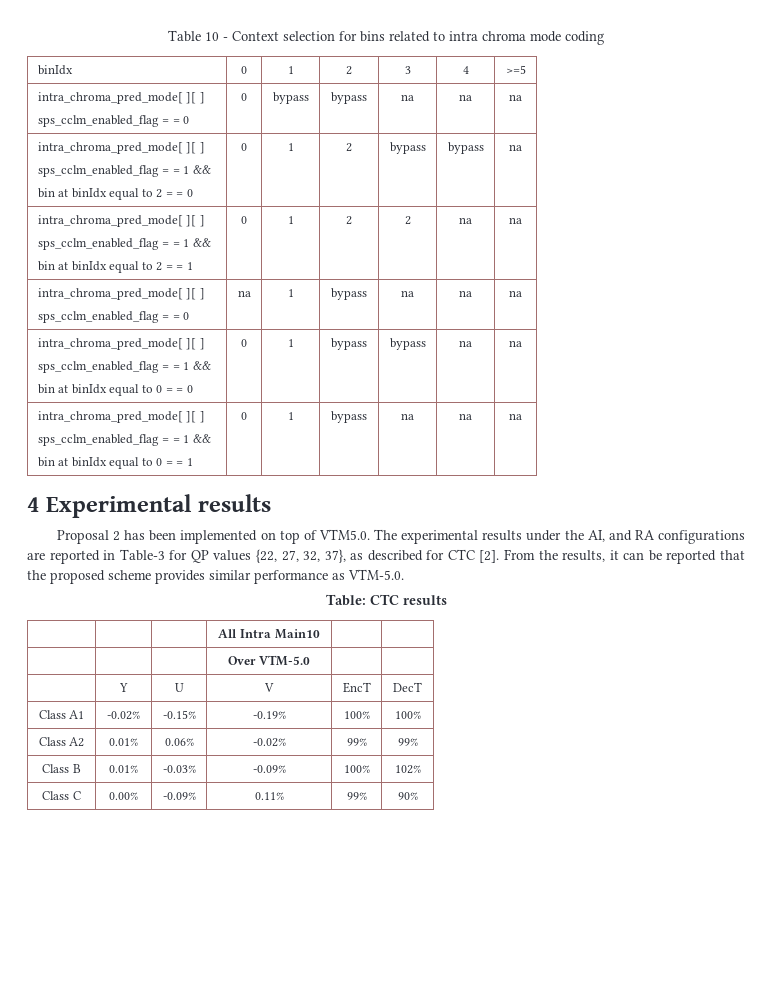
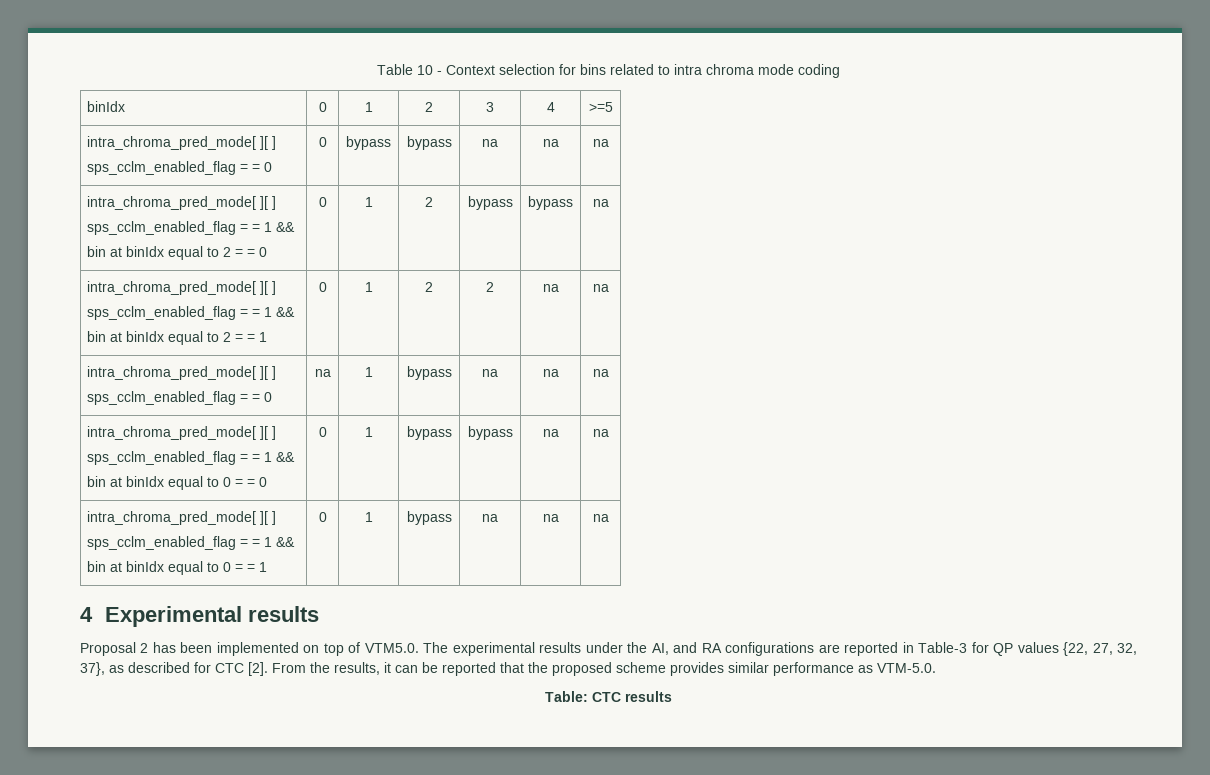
[218,629,320,639] [227,655,311,666] [119,683,128,692] [174,683,184,692] [264,683,274,692] [342,682,371,693] [393,682,422,692] [38,710,85,719] [107,711,140,720] [162,710,196,719] [252,711,286,719] [343,711,370,719] [394,711,421,719] [38,737,85,747] [109,738,138,746] [164,738,194,746] [252,738,286,747] [346,738,367,746] [397,738,418,746] [42,764,81,773] [109,765,138,773] [162,765,196,773] [252,765,286,773] [343,765,370,773] [394,765,421,774] [42,791,81,800] [109,792,138,800] [162,792,196,800] [254,792,284,800] [346,792,367,800] [397,792,418,800] // | | | All Intra Main10 | | // | | | Over VTM-5.0 | | // | Y | U | V | EncT | DecT // Class A1 | -0.02% | -0.15% | -0.19% | 100% | 100% // Class A2 | 0.01% | 0.06% | -0.02% | 99% | 99% // Class B | 0.01% | -0.03% | -0.09% | 100% | 102% // Class C | 0.00% | -0.09% | 0.11% | 99% | 90% -> (672, 696) none

